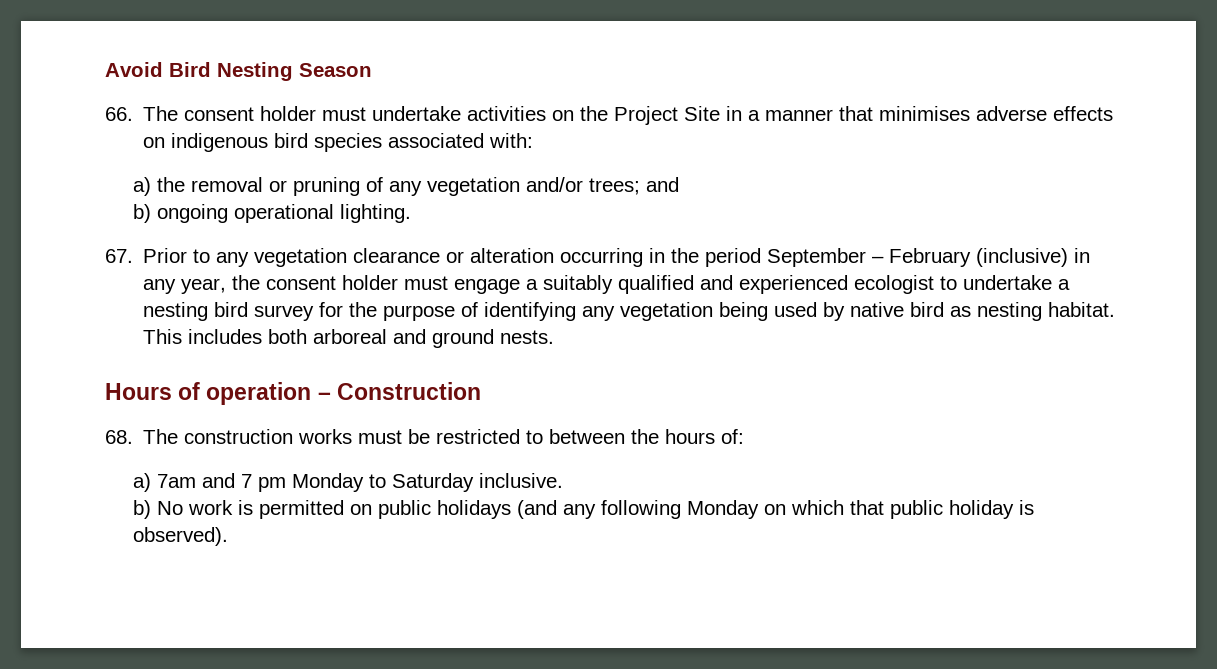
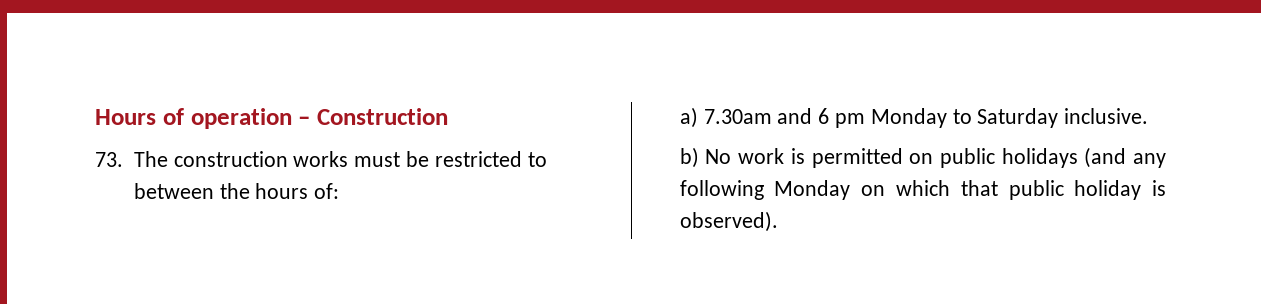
[105,62,372,81] [105,106,1114,125] [143,133,534,152] [132,177,679,196] [132,204,411,223] [105,248,1091,267] [143,275,1071,294] [143,302,1116,321] [143,329,555,348] Avoid Bird Nesting Season // 66. The consent holder must undertake activities on the Project Site in a manner that minimises adverse effects on indigenous bird species associated with: // a) the removal or pruning of any vegetation and/or trees; and // b) ongoing operational lighting. // 67. Prior to any vegetation clearance or alteration occurring in the period September – February (inclusive) in any year, the consent holder must engage a suitably qualified and experienced ecologist to undertake a nesting bird survey for the purpose of identifying any vegetation being used by native bird as nesting habitat. This includes both arboreal and ground nests. // -> (95, 117) none
[105,430,133,444] 68. -> [95,152,123,167] 73.
[156,473,252,488] 7am and 7 -> [703,108,830,124] 7.30am and 6

